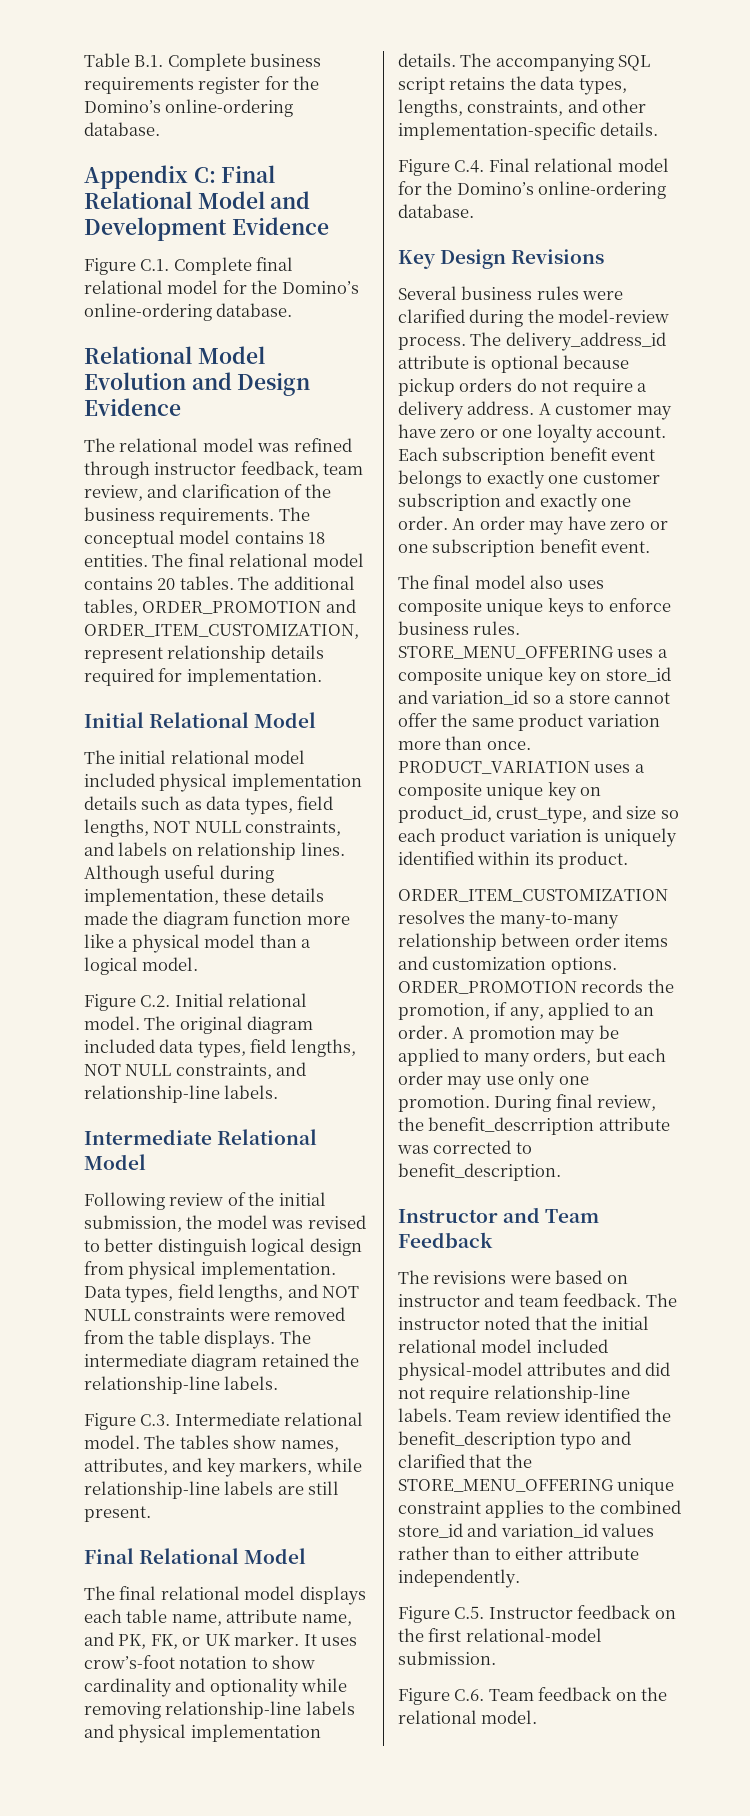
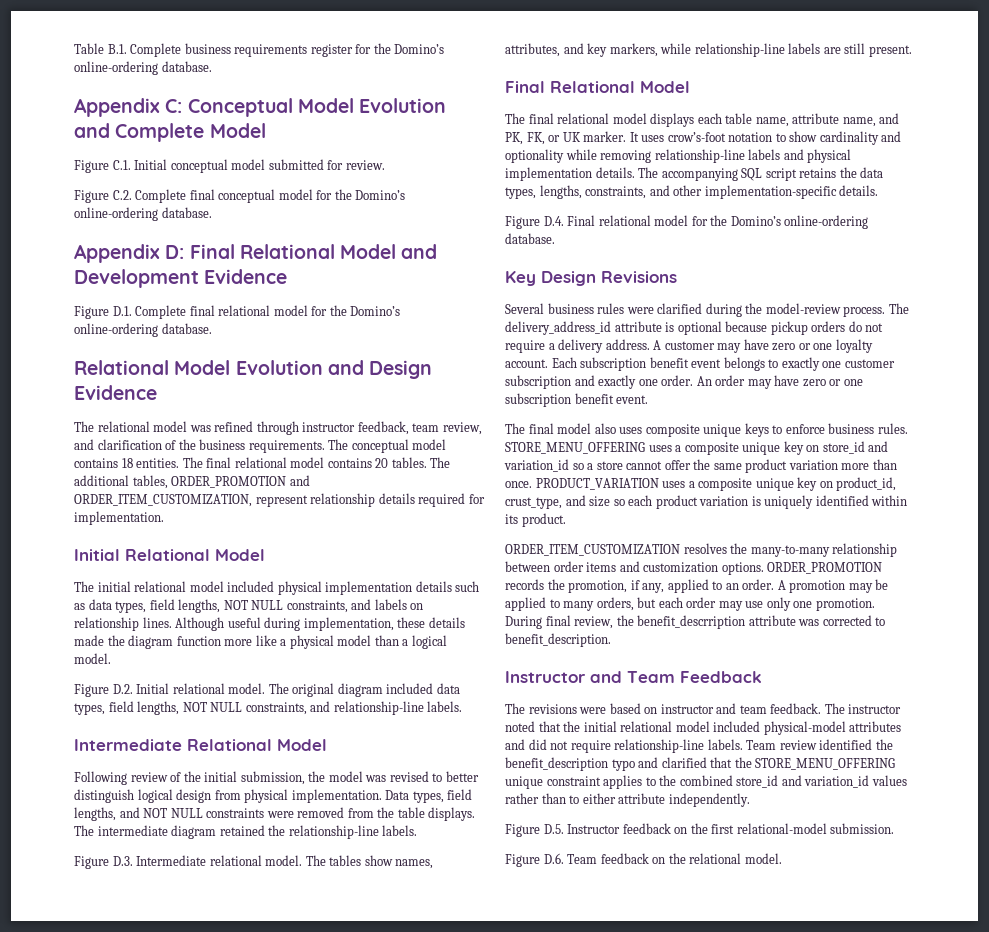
(216, 175) none -> [187,98,447,117] [74,123,266,142] [74,159,385,173] [74,189,406,203] [74,207,212,221] [74,244,185,263] Conceptual Model Evolution and Complete Model // Figure C.1. Initial conceptual model submitted for review. // Figure C.2. Complete final conceptual model for the Domino’s online-ordering database. // Appendix D:
[140,259,170,271] C.1. -> [112,306,132,316] D.1.
[140,995,171,1007] C.2. -> [112,684,133,694] D.2.
[140,1414,171,1426] C.3. -> [112,856,133,866] D.3.
[454,160,485,173] C.4. -> [543,216,564,226] D.4.
[454,1606,485,1619] C.5. -> [543,824,564,834] D.5.
[454,1689,485,1701] C.6. -> [543,853,564,864] D.6.

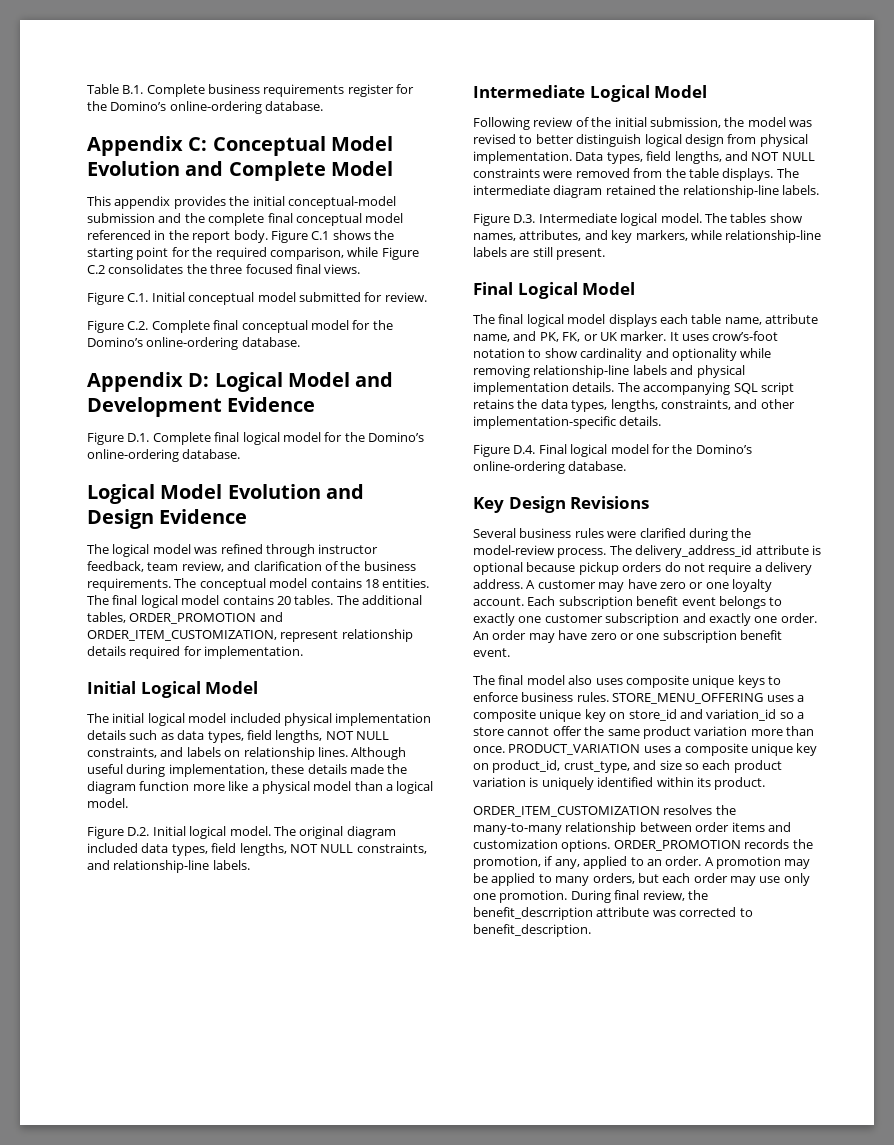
(266, 130) none -> [87,196,396,209] [87,213,404,226] [87,230,394,243] [87,247,419,260] [87,264,361,274] // This appendix provides the initial conceptual-model submission and the complete final conceptual model referenced in the report body. Figure C.1 shows the starting point for the required comparison, while Figure C.2 consolidates the three focused final views.
[189,244,335,259] Final Relational -> [214,372,283,392] Logical
[218,305,401,316] [74,323,212,337] [74,360,169,375] relational model for the Domino’s online-ordering database. // Relational -> [242,432,424,445] [87,449,241,462] [87,484,155,504] logical model for the Domino’s online-ordering database. // Logical
[97,421,150,432] relational -> [112,544,150,557] logical
[234,457,287,468] relational -> [140,595,178,608] logical
[125,549,210,561] Relational -> [140,681,201,698] Logical
[134,581,187,592] relational -> [147,713,185,726] logical
[172,683,225,694] relational -> [189,826,227,839] logical
[187,739,272,751] Relational -> [589,85,650,102] Logical
[209,855,262,866] relational -> [620,213,658,226] logical
[550,81,635,93] Relational -> [517,282,578,299] Logical
[557,113,610,124] relational -> [526,314,564,327] logical
[598,215,651,226] relational -> [570,444,608,457] logical
[505,671,762,683] [505,703,902,714] [505,721,902,735] [505,739,893,753] [505,757,896,771] [505,775,907,789] [505,793,750,807] [505,823,895,837] [505,853,782,867] // Instructor and Team Feedback // The revisions were based on instructor and team feedback. The instructor noted that the initial relational model included physical-model attributes and did not require relationship-line labels. Team review identified the benefit_description typo and clarified that the STORE_MENU_OFFERING unique constraint applies to the combined store_id and variation_id values rather than to either attribute independently. // Figure D.5. Instructor feedback on the first relational-model submission. // Figure D.6. Team feedback on the relational model. -> (591, 930) none

